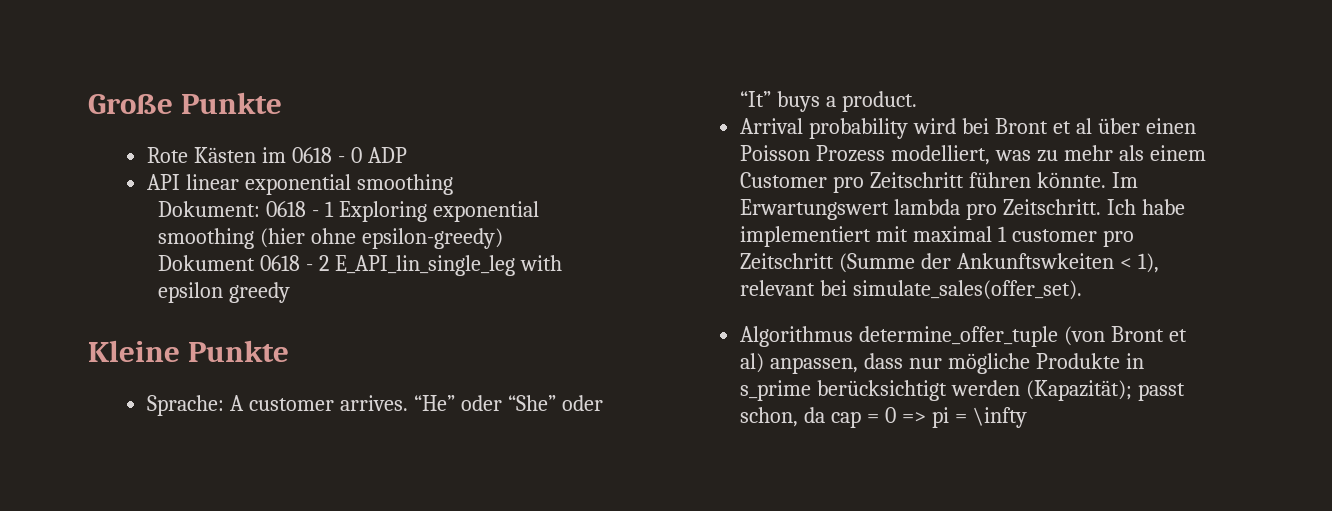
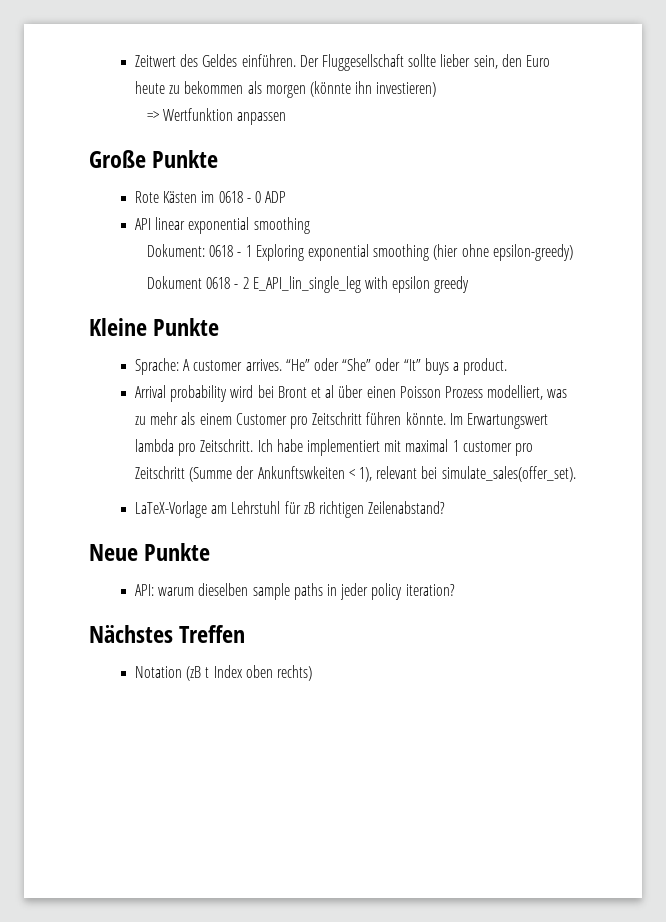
(88, 104) none -> [135,54,550,71] [135,81,437,98] [147,108,287,125] Zeitwert des Geldes einführen. Der Fluggesellschaft sollte lieber sein, den Euro heute zu bekommen als morgen (könnte ihn investieren) // => Wertfunktion anpassen //
[740,326,1188,347] [740,353,1144,374] [740,380,1186,401] [740,407,1027,428] Algorithmus determine_offer_tuple (von Bront et al) anpassen, dass nur mögliche Produkte in s_prime berücksichtigt werden (Kapazität); passt schon, da cap = 0 => pi = \infty -> [135,501,446,518] [89,543,211,561] [135,583,455,600] [89,625,246,643] [135,665,312,681] LaTeX-Vorlage am Lehrstuhl für zB richtigen Zeilenabstand? // Neue Punkte // API: warum dieselben sample paths in jeder policy iteration? // Nächstes Treffen // Notation (zB t Index oben rechts)

